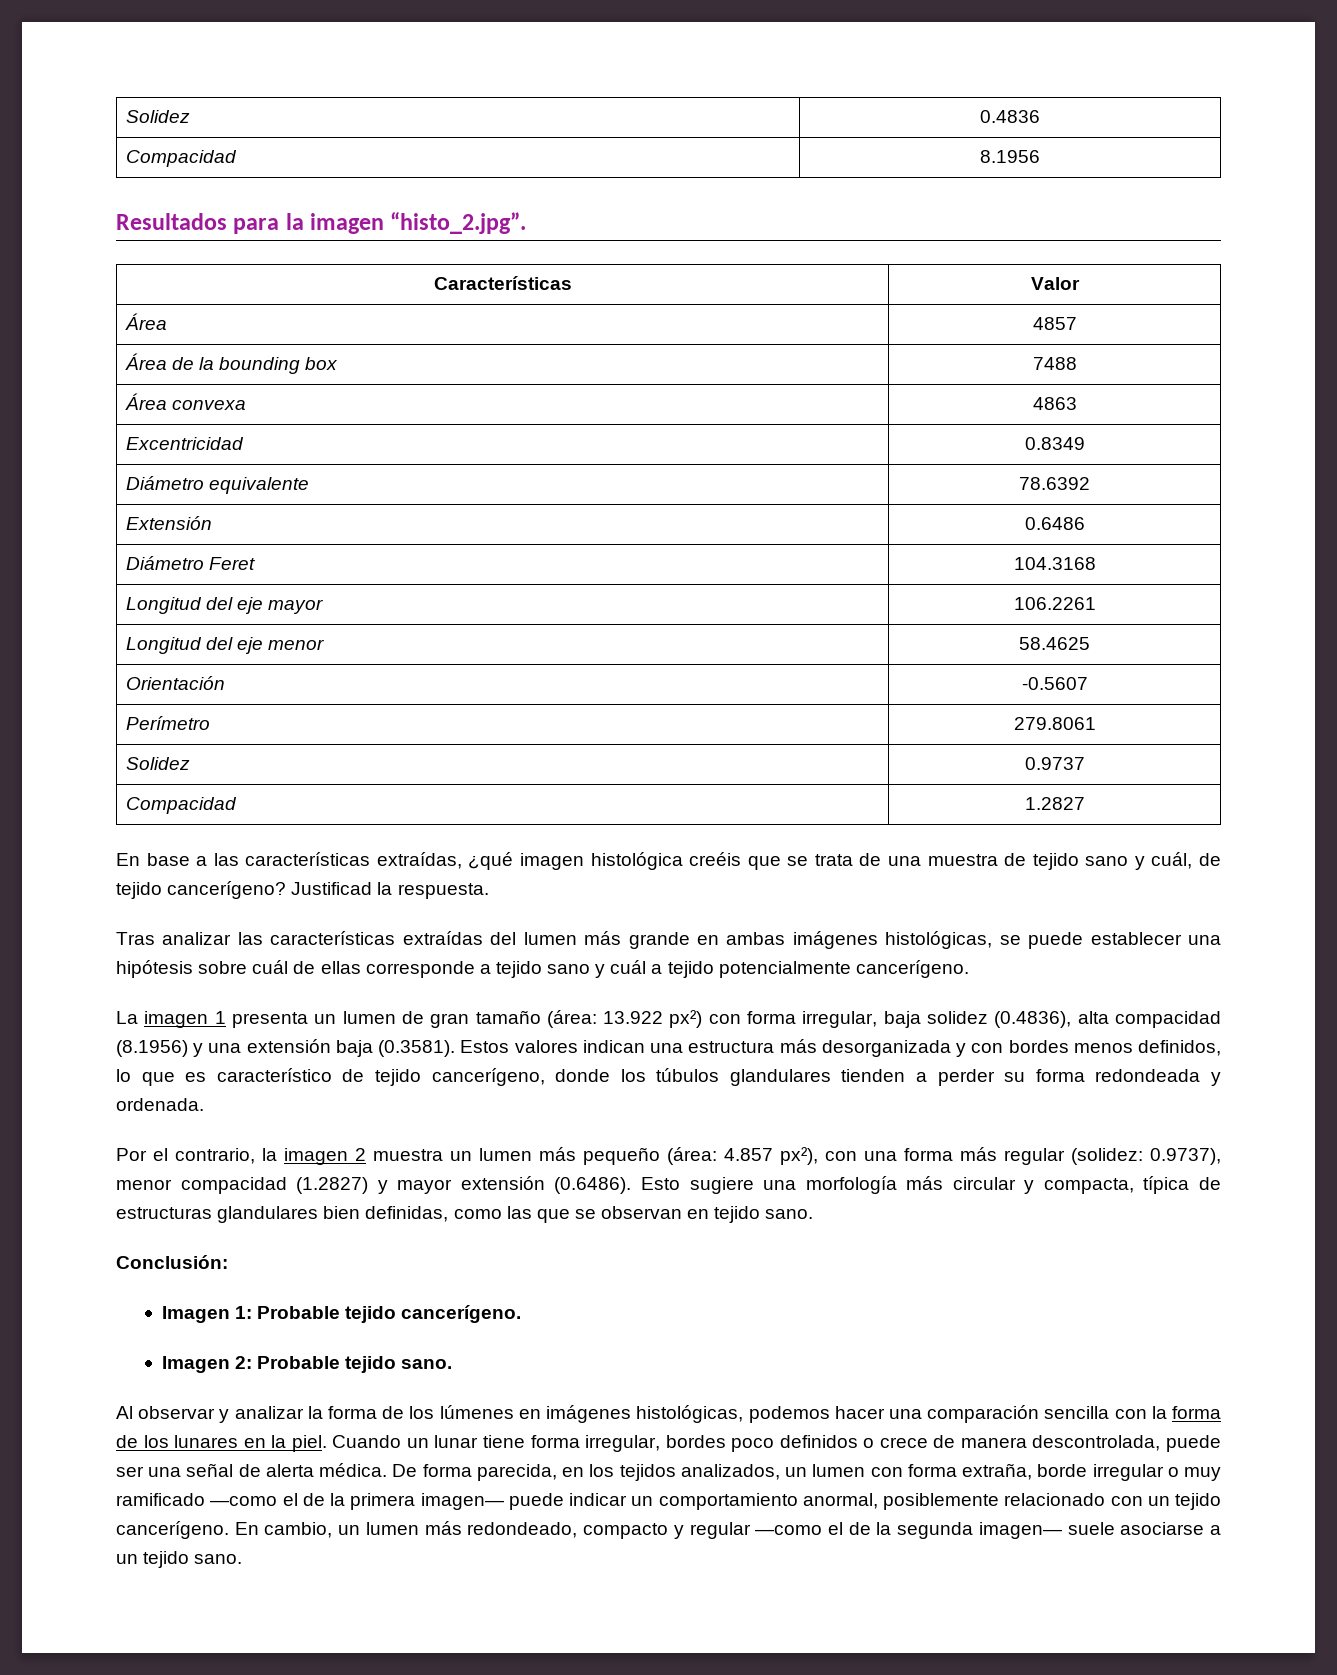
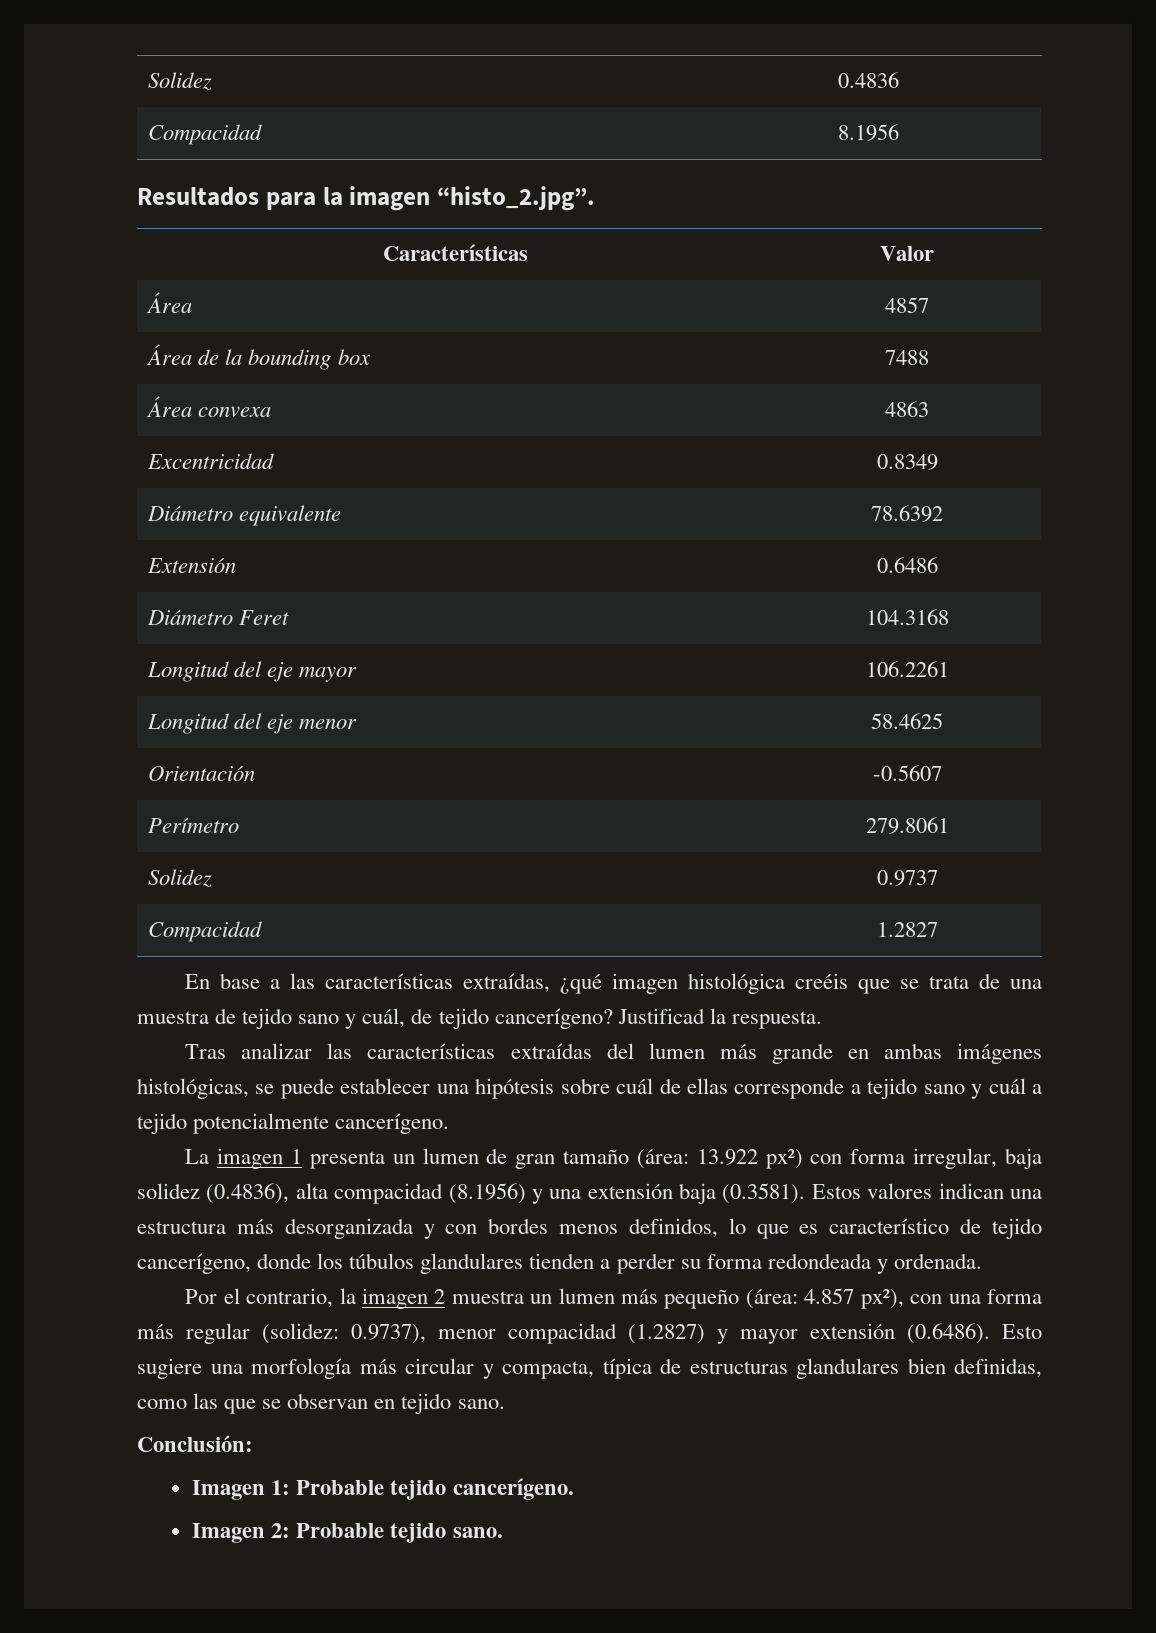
[116,1405,1221,1423] [116,1435,1221,1452] [116,1463,1221,1481] [116,1493,1221,1510] [116,1521,1221,1539] [116,1551,243,1568] // Al observar y analizar la forma de los lúmenes en imágenes histológicas, podemos hacer una comparación sencilla con la forma de los lunares en la piel. Cuando un lunar tiene forma irregular, bordes poco definidos o crece de manera descontrolada, puede ser una señal de alerta médica. De forma parecida, en los tejidos analizados, un lumen con forma extraña, borde irregular o muy ramificado —como el de la primera imagen— puede indicar un comportamiento anormal, posiblemente relacionado con un tejido cancerígeno. En cambio, un lumen más redondeado, compacto y regular —como el de la segunda imagen— suele asociarse a un tejido sano. -> (503, 1532) none

